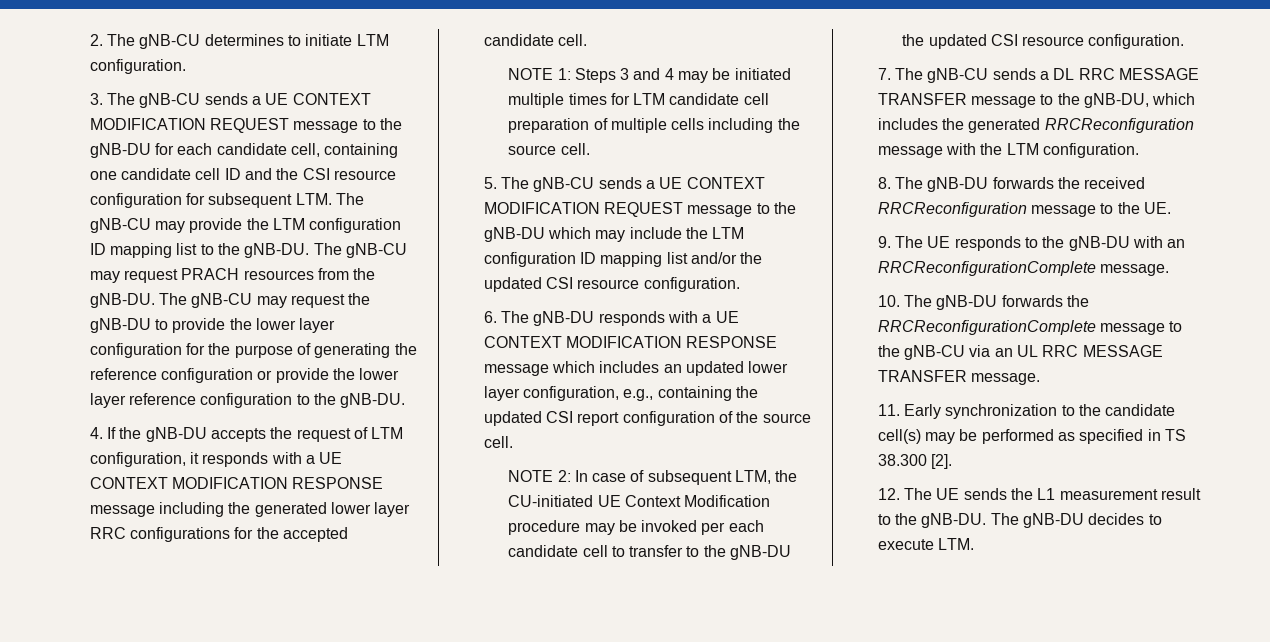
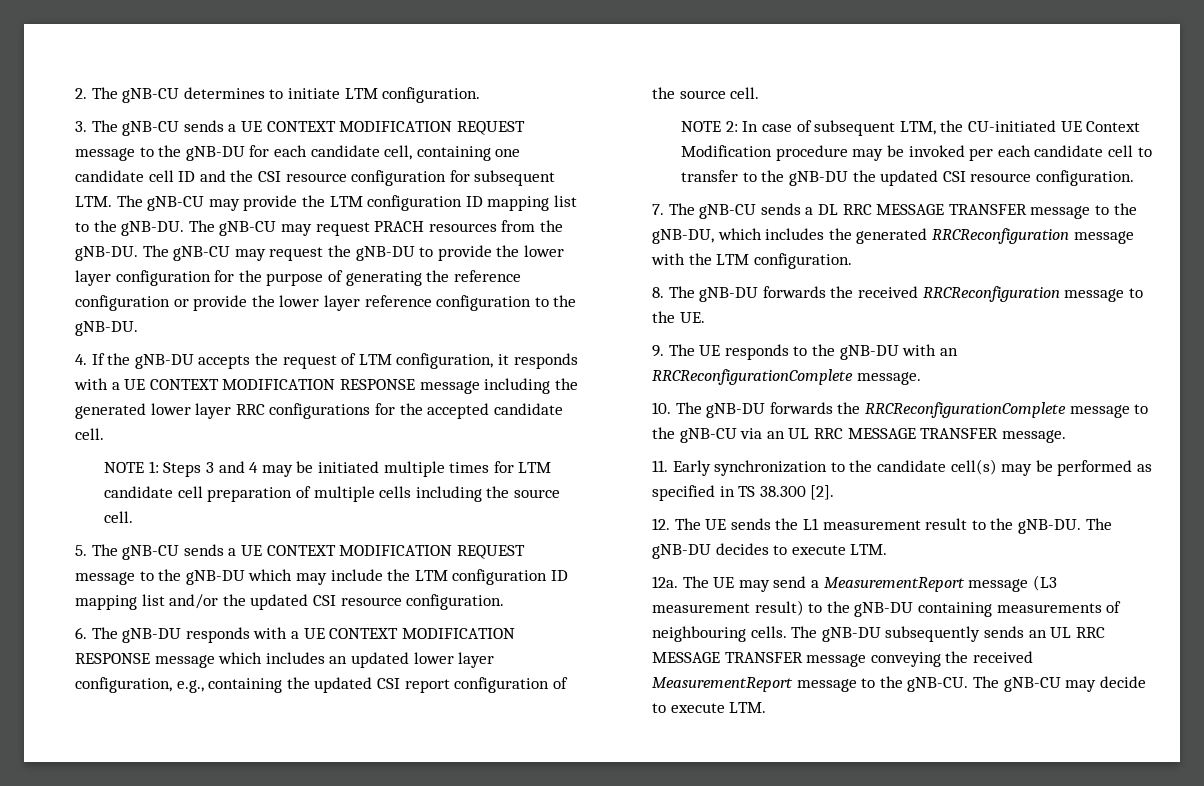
(974, 544) none -> [652,575,1057,592] [652,600,1122,617] [652,626,1105,642] [652,651,1034,667] [652,676,1146,692] [652,702,767,713] // 12a. The UE may send a MeasurementReport message (L3 measurement result) to the gNB-DU containing measurements of neighbouring cells. The gNB-DU subsequently sends an UL RRC MESSAGE TRANSFER message conveying the received MeasurementReport message to the gNB-CU. The gNB-CU may decide to execute LTM.

